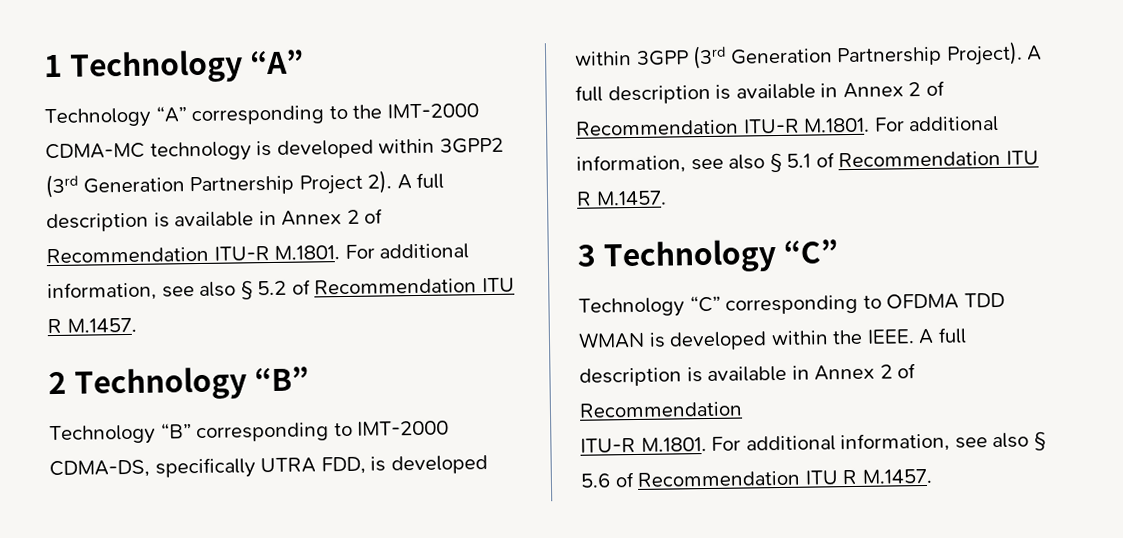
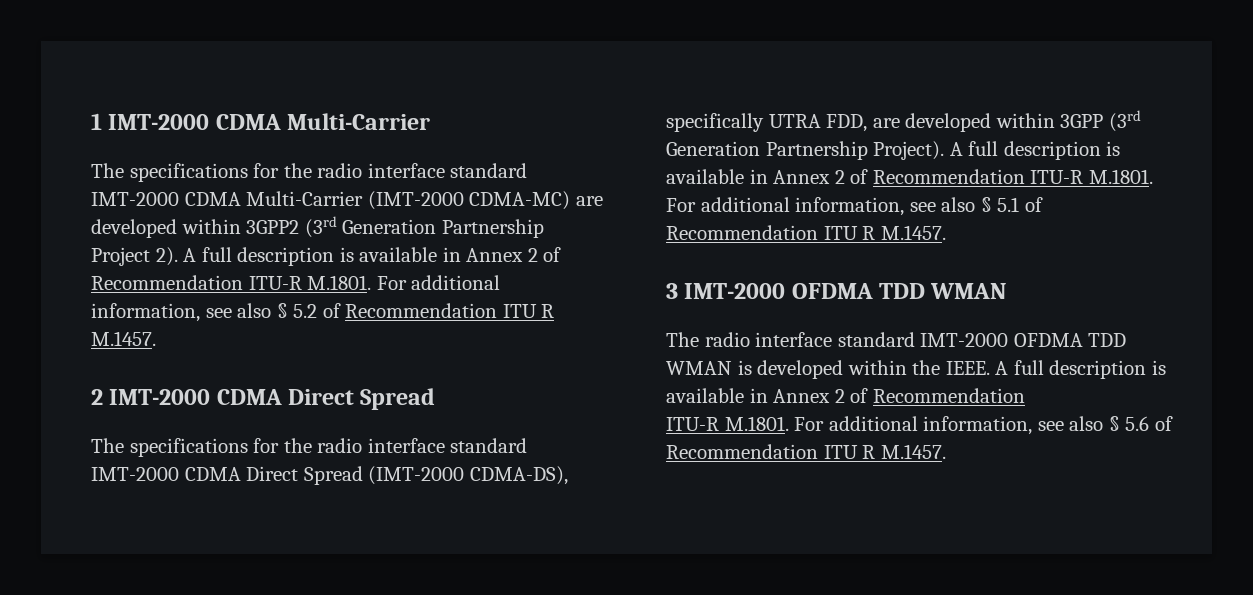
[69,49,305,84] [44,103,479,129] [45,140,273,162] Technology “A” // Technology “A” corresponding to the IMT-2000 CDMA-MC technology is -> [108,113,431,130] [91,163,528,182] [91,191,603,210] IMT-2000 CDMA Multi-Carrier // The specifications for the radio interface standard IMT-2000 CDMA Multi-Carrier (IMT-2000 CDMA-MC) are
[74,366,310,401] [49,420,450,446] [49,459,150,479] Technology “B” // Technology “B” corresponding to IMT-2000 CDMA-DS, -> [109,388,436,410] [91,438,528,457] [91,466,568,485] IMT-2000 CDMA Direct Spread // The specifications for the radio interface standard IMT-2000 CDMA Direct Spread (IMT-2000 CDMA-DS),
[370,456,387,472] is -> [872,118,900,128] are
[603,239,839,274] [578,294,882,318] Technology “C” // Technology “C” corresponding to -> [684,283,1007,299] [666,332,1009,347] IMT-2000 OFDMA TDD WMAN // The radio interface standard IMT-2000

